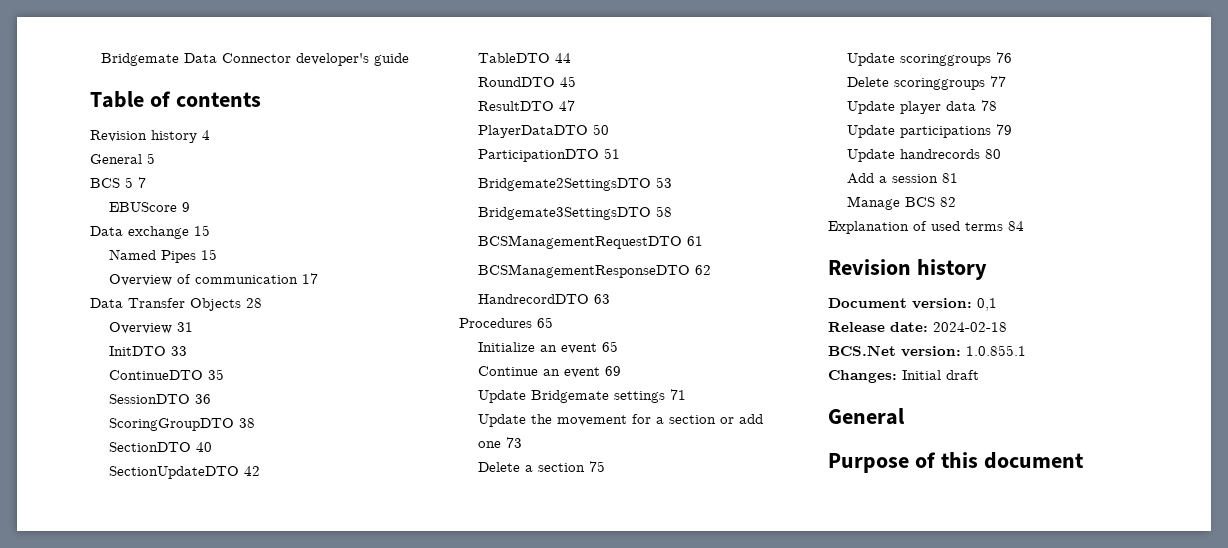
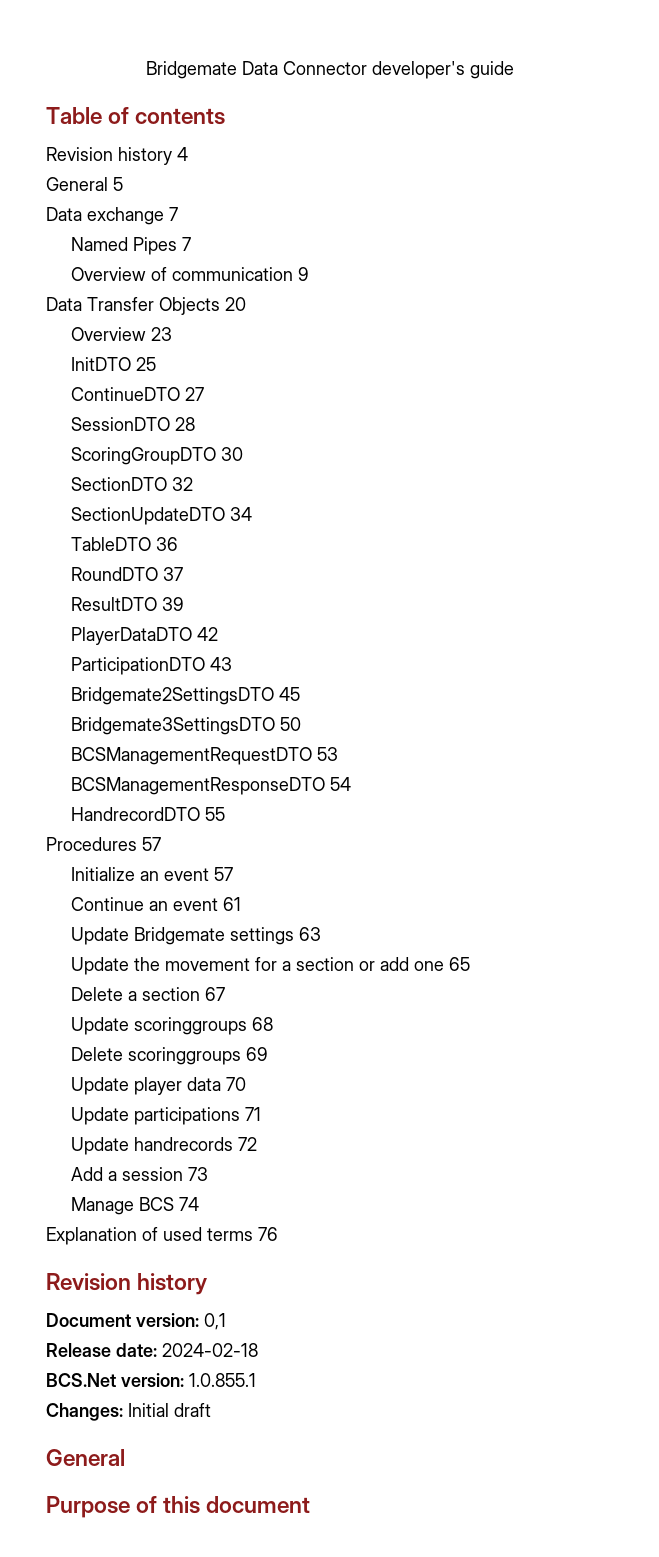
[90,177,146,188] [109,202,191,212] // BCS 5 7 // EBUScore 9 -> (123, 184) none
[194,225,210,236] 15 -> [169,207,178,221] 7
[201,249,218,260] 15 -> [182,237,192,251] 7
[302,273,319,284] 17 -> [298,267,310,281] 9
[246,298,262,308] [109,322,194,334] [109,346,188,356] [109,369,225,380] [109,394,212,404] [109,418,256,431] [109,442,213,452] [109,466,261,479] [478,53,572,63] [478,76,577,87] [478,100,576,111] [478,124,610,138] [478,148,621,162] [478,177,673,191] [478,206,673,220] [478,235,704,249] 28 // Overview 31 // InitDTO 33 // ContinueDTO 35 // SessionDTO 36 // ScoringGroupDTO 38 // SectionDTO 40 // SectionUpdateDTO 42 // TableDTO 44 // RoundDTO 45 // ResultDTO 47 // PlayerDataDTO 50 // ParticipationDTO 51 // Bridgemate2SettingsDTO 53 // Bridgemate3SettingsDTO 58 // BCSManagementRequestDTO 61 -> [225,297,246,311] [71,327,173,341] [71,357,157,371] [71,387,205,401] [71,417,196,431] [71,447,244,465] [71,477,194,491] [71,507,253,525] [71,537,179,551] [71,567,184,581] [71,597,185,611] [71,627,219,645] [71,657,233,675] [71,687,301,705] [71,717,302,735] [71,747,339,765] 20 // Overview 23 // InitDTO 25 // ContinueDTO 27 // SessionDTO 28 // ScoringGroupDTO 30 // SectionDTO 32 // SectionUpdateDTO 34 // TableDTO 36 // RoundDTO 37 // ResultDTO 39 // PlayerDataDTO 42 // ParticipationDTO 43 // Bridgemate2SettingsDTO 45 // Bridgemate3SettingsDTO 50 // BCSManagementRequestDTO 53
[695,265,712,275] 62 -> [330,777,352,791] 54
[594,294,611,304] 63 -> [205,807,226,821] 55
[537,317,553,328] 65 -> [142,837,161,851] 57
[602,341,619,352] 65 -> [214,867,234,881] 57
[605,366,622,376] 69 -> [223,897,242,911] 61
[670,389,687,400] 71 -> [299,927,322,941] 63
[506,437,523,448] 73 -> [449,957,471,971] 65
[589,461,606,472] 75 -> [205,987,226,1001] 67
[996,52,1013,63] 76 -> [252,1017,274,1031] 68
[990,76,1007,87] 77 -> [246,1047,269,1061] 69
[981,100,998,111] 78 -> [226,1077,247,1091] 70
[996,124,1013,135] 79 -> [245,1107,262,1121] 71
[985,149,1002,159] 80 -> [238,1137,258,1151] 72
[942,173,959,183] 81 -> [188,1167,209,1181] 73
[940,197,957,207] 82 -> [179,1197,200,1211] 74
[1008,221,1024,231] 84 -> [258,1227,278,1241] 76

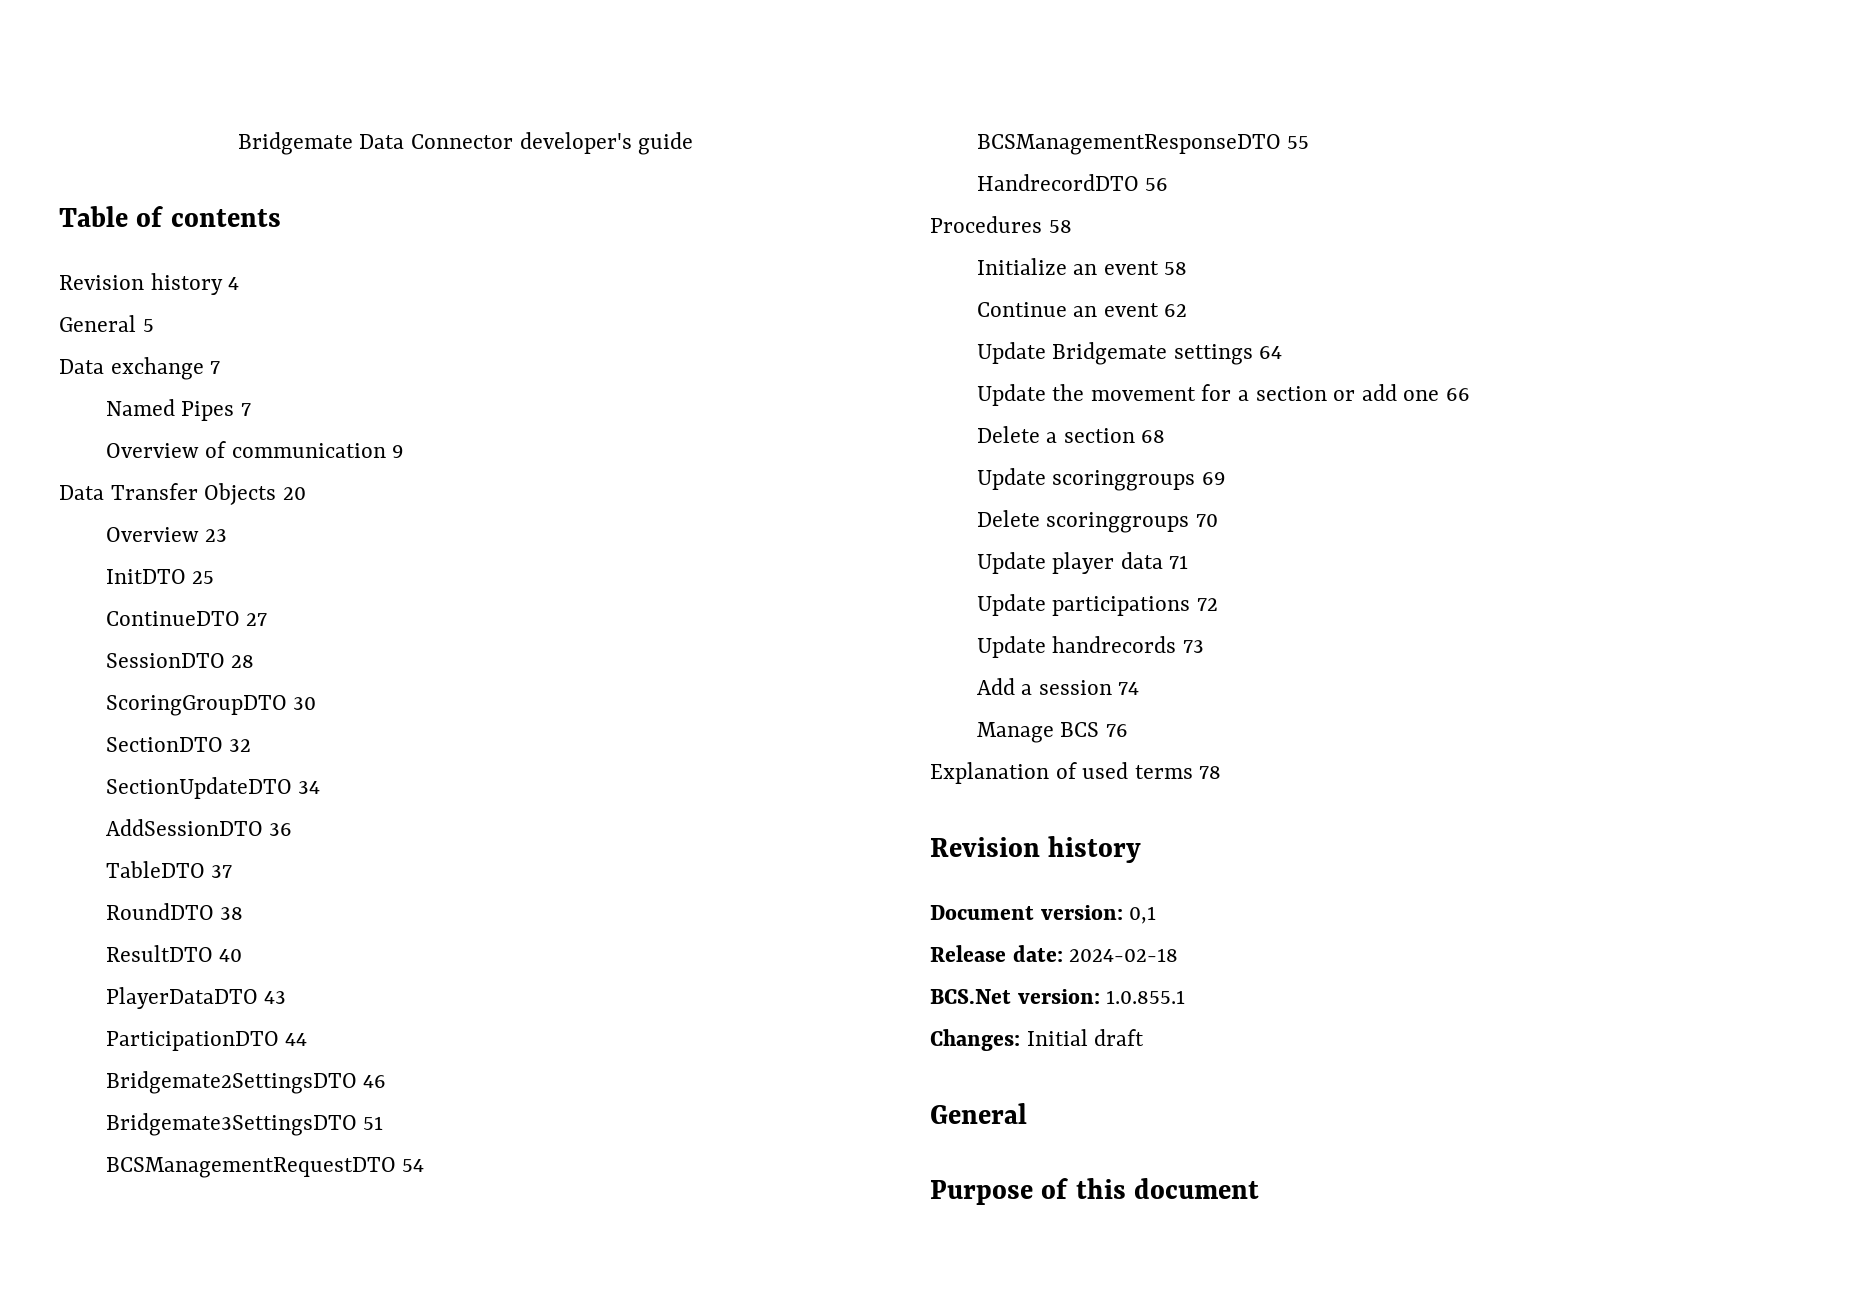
[71,537,152,551] TableDTO -> [105,819,263,836] AddSessionDTO
[71,567,159,581] RoundDTO -> [105,861,205,878] TableDTO
(184, 574) none -> [105,903,244,920] // RoundDTO 38
[162,597,185,611] 39 -> [219,949,243,962] 40
[197,627,219,641] 42 -> [264,991,287,1004] 43
[210,657,233,671] 43 -> [285,1033,308,1046] 44
[279,687,301,701] 45 -> [363,1075,387,1088] 46
[280,717,302,731] 50 -> [363,1116,384,1130] 51
[317,747,339,761] 53 -> [402,1159,425,1172] 54
[330,777,352,791] 54 -> [1287,136,1310,149] 55
[205,807,226,821] 55 -> [1145,178,1169,191] 56
[142,837,161,851] 57 -> [1048,220,1072,233] 58
[214,867,234,881] 57 -> [1164,262,1188,275] 58
[223,897,242,911] 61 -> [1164,304,1188,317] 62
[299,927,322,941] 63 -> [1259,346,1283,359] 64
[449,957,471,971] 65 -> [1446,388,1471,401] 66
[205,987,226,1001] 67 -> [1141,430,1166,443] 68
[252,1017,274,1031] 68 -> [1201,472,1226,485] 69
[246,1047,269,1061] 69 -> [1195,514,1218,527] 70
[226,1077,247,1091] 70 -> [1169,555,1189,569] 71
[245,1107,262,1121] 71 -> [1196,598,1218,611] 72
[238,1137,258,1151] 72 -> [1182,640,1204,653] 73
[188,1167,209,1181] 73 -> [1118,682,1140,695] 74
[179,1197,200,1211] 74 -> [1105,724,1128,737] 76
[258,1227,278,1241] 76 -> [1199,766,1222,779] 78

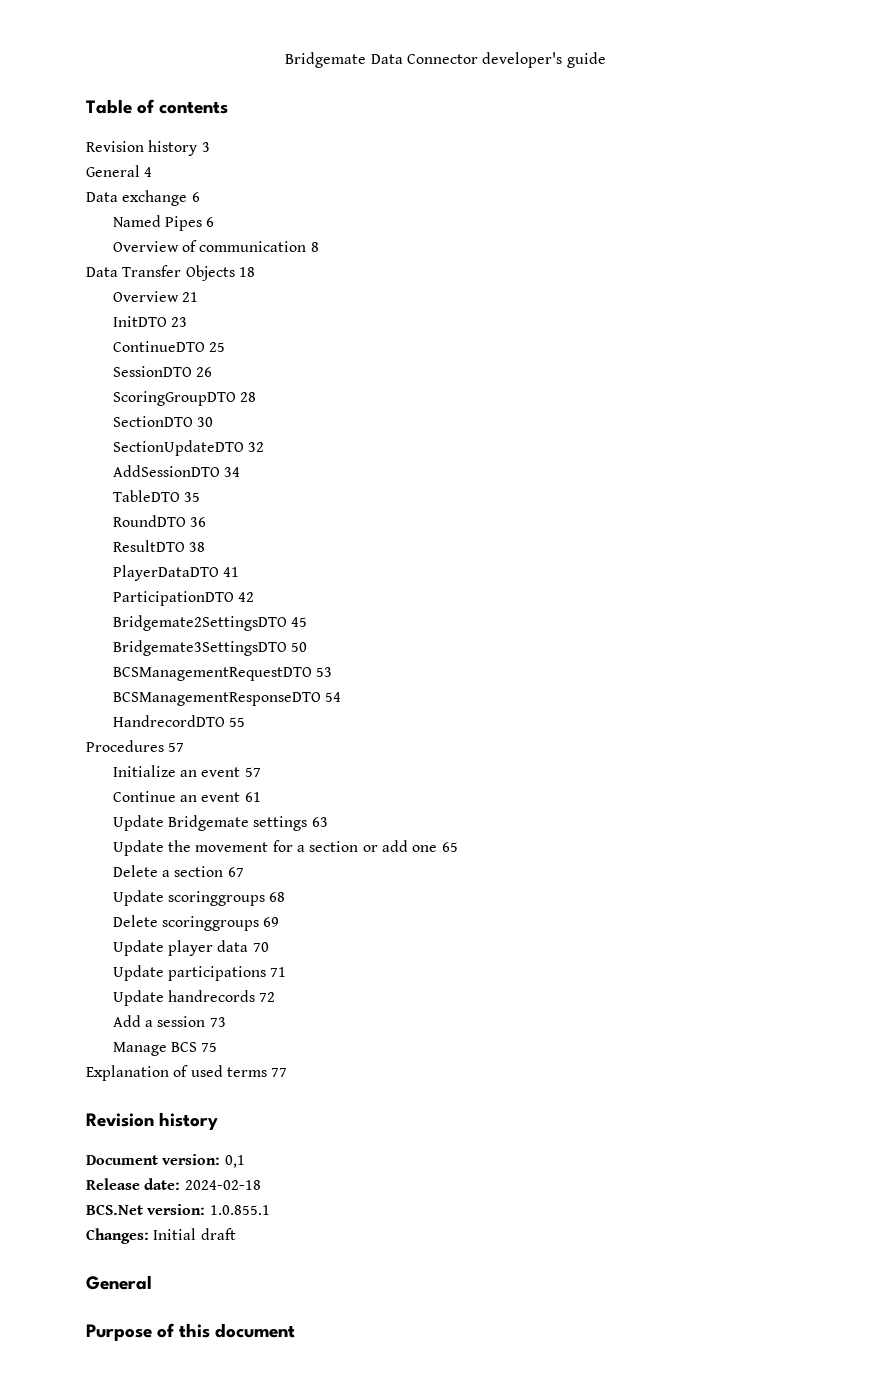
[228,277,240,290] [59,315,154,332] 4 // General 5 -> [201,142,210,152] [86,165,153,177] 3 // General 4
[210,361,221,374] 7 -> [191,192,200,202] 6
[240,403,251,416] 7 -> [206,217,215,227] 6
[392,445,405,458] 9 -> [310,242,319,252] 8
[282,487,306,500] [105,527,199,542] 20 // Overview -> [238,267,255,277] [112,291,198,302] [112,316,167,327] 18 // Overview 21 // InitDTO
[105,569,186,584] InitDTO -> [112,341,205,352] ContinueDTO
[105,611,268,626] [105,653,225,668] ContinueDTO 27 // SessionDTO -> [112,366,212,377] [112,391,236,406] SessionDTO 26 // ScoringGroupDTO
[105,695,287,716] ScoringGroupDTO -> [112,416,193,427] SectionDTO
[105,737,223,752] SectionDTO -> [112,440,244,456] SectionUpdateDTO
[105,777,292,799] SectionUpdateDTO -> [112,465,220,477] AddSessionDTO
[105,819,293,836] [105,861,233,878] [105,903,214,920] AddSessionDTO 36 // TableDTO 37 // RoundDTO -> [112,490,200,502] [112,515,206,527] [112,540,185,552] TableDTO 35 // RoundDTO 36 // ResultDTO
[105,945,243,962] // ResultDTO 40 -> (205, 547) none
[264,991,287,1004] 43 -> [222,567,239,577] 41
[285,1033,308,1046] 44 -> [237,592,254,602] 42
[363,1075,387,1088] 46 -> [290,617,307,627] 45
[363,1116,384,1130] 51 -> [290,642,307,652] 50
(396, 1167) none -> [315,667,332,677] [112,692,321,706] 53 // BCSManagementResponseDTO
[976,134,1281,155] BCSManagementResponseDTO -> [112,715,225,727] HandrecordDTO
[976,174,1169,191] // HandrecordDTO 56 -> (245, 722) none
[1048,220,1072,233] 58 -> [168,742,185,752] 57
[1164,262,1188,275] 58 -> [244,767,261,777] 57
[1164,304,1188,317] 62 -> [244,792,261,802] 61
[1259,346,1283,359] 64 -> [311,817,328,827] 63
[1446,388,1471,401] 66 -> [441,842,458,852] 65
[1141,430,1166,443] 68 -> [227,867,244,877] 67
[1201,472,1226,485] 69 -> [269,892,286,902] 68
[1195,514,1218,527] 70 -> [263,917,280,927] 69
(1163, 560) none -> [252,942,269,952] [112,965,266,981] 70 // Update participations
[1052,596,1191,616] participations -> [167,990,255,1002] handrecords
[976,636,1204,658] // Update handrecords 73 -> (276, 997) none
[1118,682,1140,695] 74 -> [209,1017,226,1027] 73
[1105,724,1128,737] 76 -> [201,1042,218,1052] 75
[1199,766,1222,779] 78 -> [271,1068,288,1077] 77

